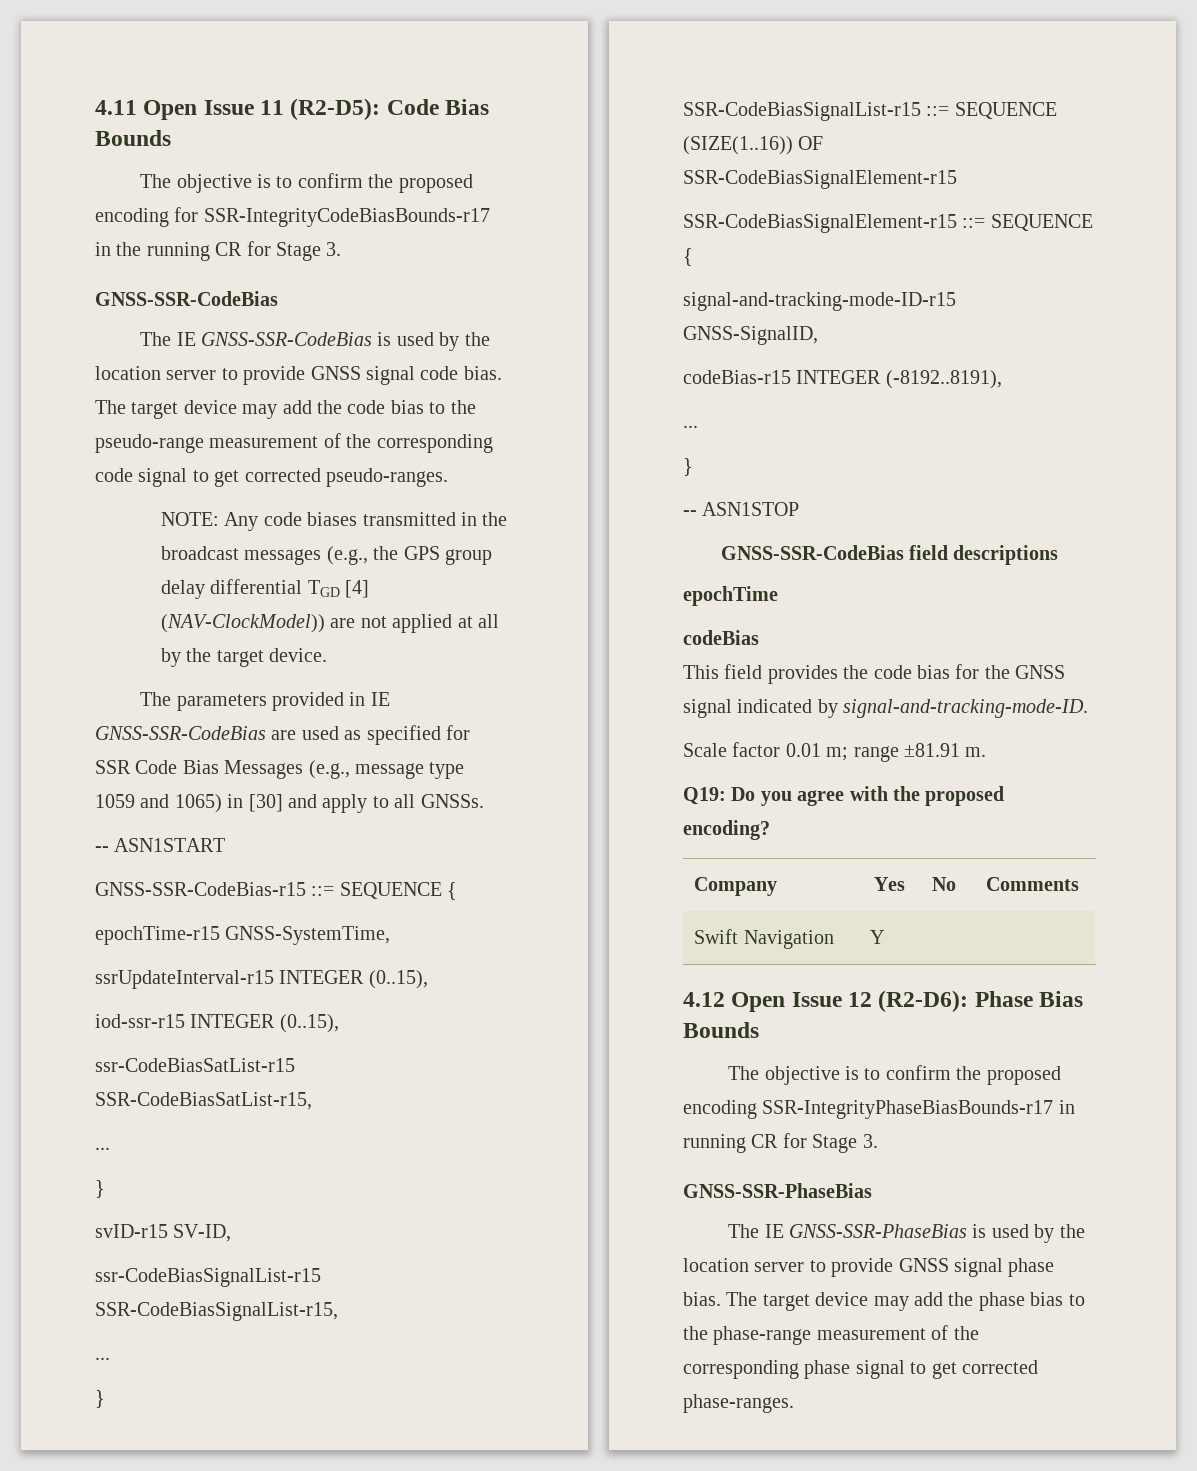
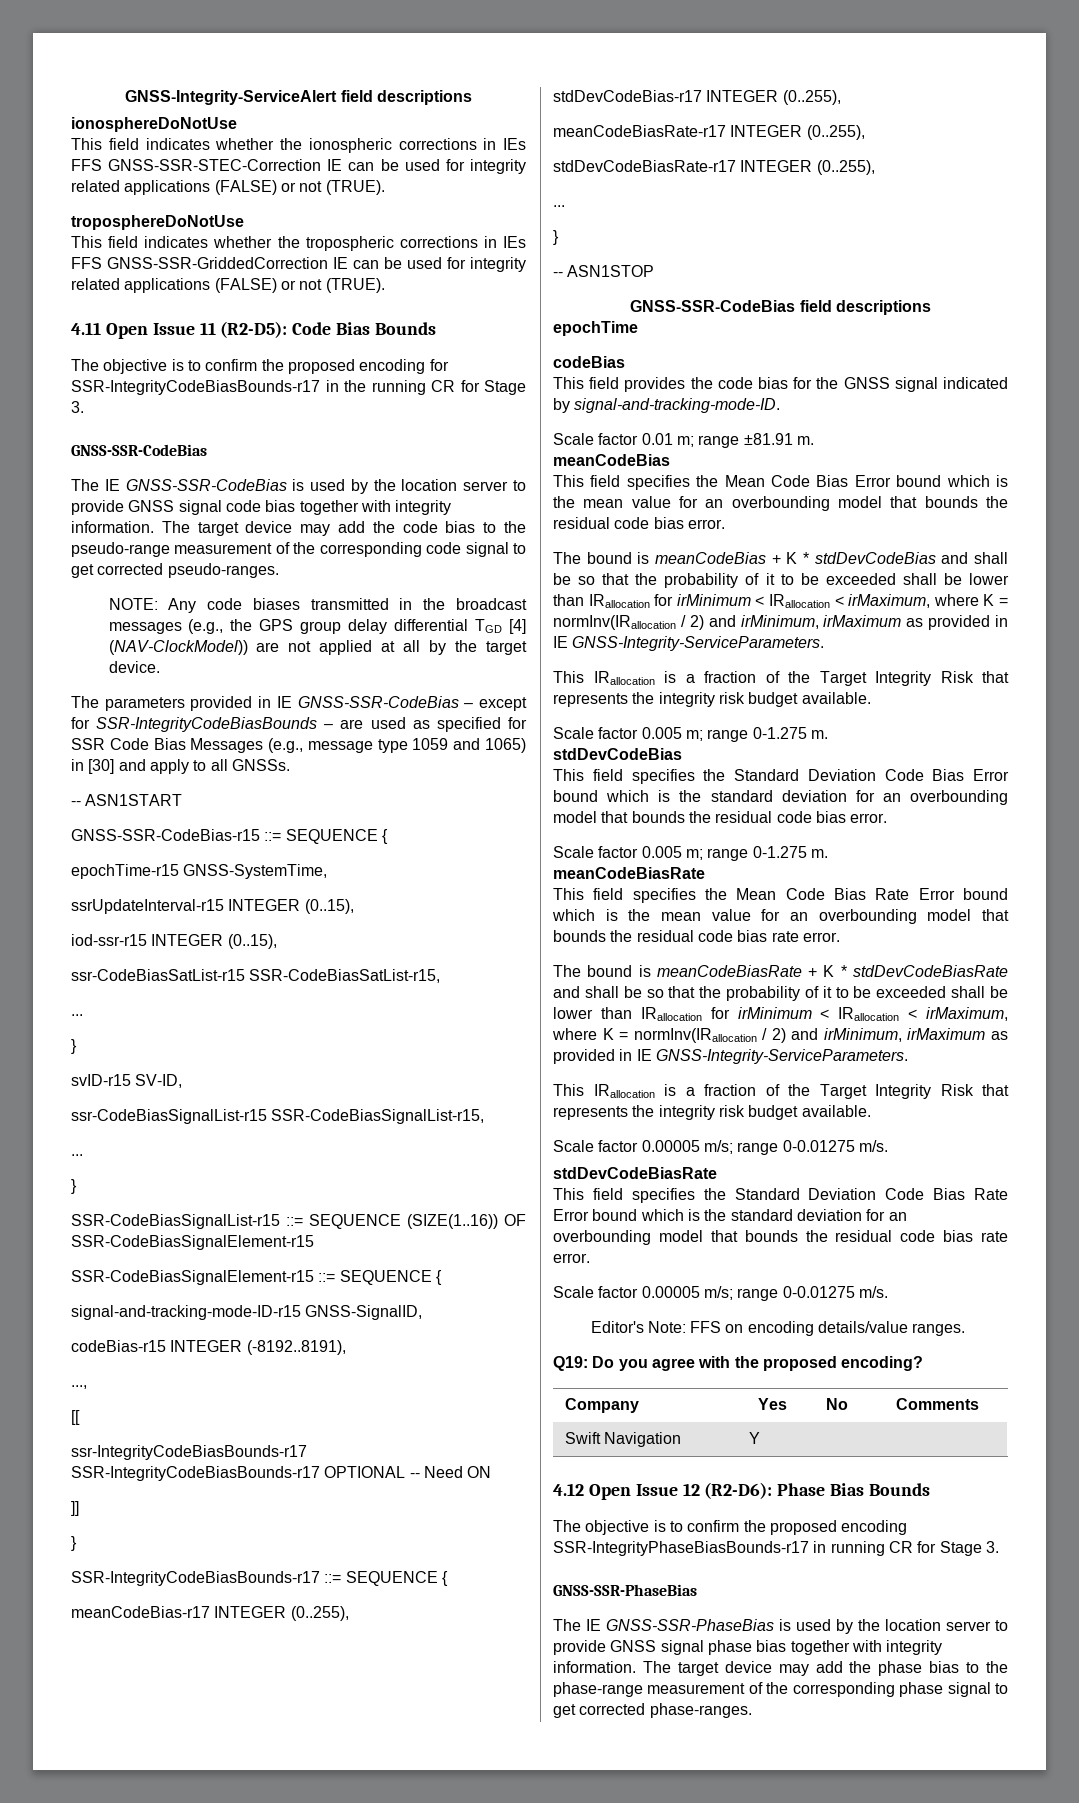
(95, 107) none -> [125,90,472,105] [71,117,237,132] [71,138,526,153] [71,159,527,174] [71,180,385,195] [71,215,244,230] [71,236,526,251] [71,257,526,272] [71,278,385,293] GNSS-Integrity-ServiceAlert field descriptions // ionosphereDoNotUse // This field indicates whether the ionospheric corrections in IEs FFS GNSS-SSR-STEC-Correction IE can be used for integrity related applications (FALSE) or not (TRUE). // troposphereDoNotUse // This field indicates whether the tropospheric corrections in IEs FFS GNSS-SSR-GriddedCorrection IE can be used for integrity related applications (FALSE) or not (TRUE). //
[463,366,502,380] bias. -> [265,500,452,515] [71,521,154,533] bias together with integrity information.
(266, 733) none -> [463,697,527,711] [71,717,334,732] – except for SSR-IntegrityCodeBiasBounds –
(1002, 379) none -> [71,1385,87,1389] [71,1410,80,1425] [71,1445,307,1460] [71,1466,492,1481] [71,1501,79,1516] [71,1536,77,1551] [71,1571,448,1586] [71,1606,349,1621] [553,90,841,105] [553,125,865,140] [553,160,875,175] // ..., // [[ // ssr-IntegrityCodeBiasBounds-r17 SSR-IntegrityCodeBiasBounds-r17 OPTIONAL -- Need ON // ]] // } // SSR-IntegrityCodeBiasBounds-r17 ::= SEQUENCE { // meanCodeBias-r17 INTEGER (0..255), // stdDevCodeBias-r17 INTEGER (0..255), // meanCodeBiasRate-r17 INTEGER (0..255), // stdDevCodeBiasRate-r17 INTEGER (0..255),
(987, 752) none -> [553,454,670,466] [553,475,1008,490] [553,496,1008,511] [553,517,725,529] [553,552,1008,564] [553,573,1009,588] [553,594,1009,608] [553,615,1008,630] [553,636,825,651] [553,671,1009,686] [553,692,871,707] [553,727,828,742] [553,748,682,760] [553,769,1009,784] [553,790,1008,805] [553,811,888,823] [553,846,828,861] [553,867,705,879] [553,888,1008,903] [552,909,1009,924] [553,930,840,942] [553,965,1008,977] [553,986,1009,1001] [553,1007,1008,1021] [552,1028,1008,1043] [553,1049,908,1064] [553,1084,1009,1099] [553,1105,871,1120] [553,1140,888,1155] [553,1167,717,1179] [553,1188,1008,1203] [553,1209,907,1221] [553,1230,1008,1245] [553,1253,590,1263] [553,1286,888,1301] [590,1321,966,1336] // meanCodeBias // This field specifies the Mean Code Bias Error bound which is the mean value for an overbounding model that bounds the residual code bias error. // The bound is meanCodeBias + K * stdDevCodeBias and shall be so that the probability of it to be exceeded shall be lower than IRallocation for irMinimum < IRallocation < irMaximum, where K = normInv(IRallocation / 2) and irMinimum, irMaximum as provided in IE GNSS-Integrity-ServiceParameters. // This IRallocation is a fraction of the Target Integrity Risk that represents the integrity risk budget available. // Scale factor 0.005 m; range 0-1.275 m. // stdDevCodeBias // This field specifies the Standard Deviation Code Bias Error bound which is the standard deviation for an overbounding model that bounds the residual code bias error. // Scale factor 0.005 m; range 0-1.275 m. // meanCodeBiasRate // This field specifies the Mean Code Bias Rate Error bound which is the mean value for an overbounding model that bounds the residual code bias rate error. // The bound is meanCodeBiasRate + K * stdDevCodeBiasRate and shall be so that the probability of it to be exceeded shall be lower than IRallocation for irMinimum < IRallocation < irMaximum, where K = normInv(IRallocation / 2) and irMinimum, irMaximum as provided in IE GNSS-Integrity-ServiceParameters. // This IRallocation is a fraction of the Target Integrity Risk that represents the integrity risk budget available. // Scale factor 0.00005 m/s; range 0-0.01275 m/s. // stdDevCodeBiasRate // This field specifies the Standard Deviation Code Bias Rate Error bound which is the standard deviation for an overbounding model that bounds the residual code bias rate error. // Scale factor 0.00005 m/s; range 0-0.01275 m/s. // Editor's Note: FFS on encoding details/value ranges.
[683,1292,721,1306] bias. -> [756,1640,943,1655] [553,1661,636,1673] bias together with integrity information.

